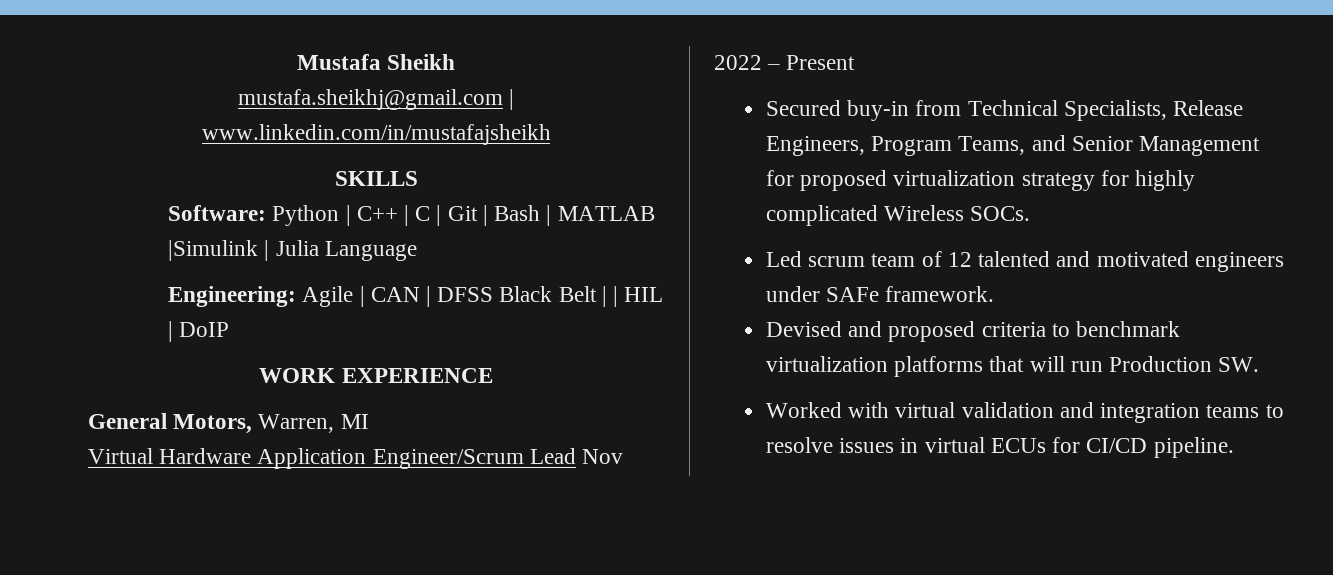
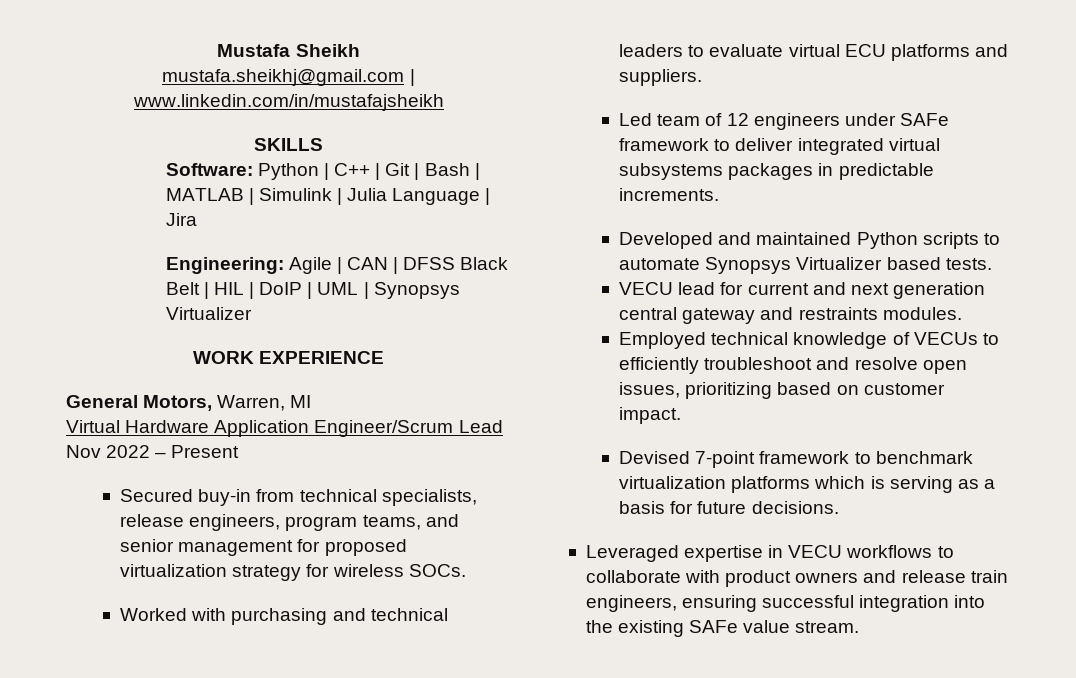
[415,205,442,226] C | -> (381, 171) none
[168,240,259,261] |Simulink -> [248,188,332,205] | Simulink
(417, 251) none -> [485,188,491,205] [165,213,197,226] | Jira
[613,286,619,307] | -> (209, 290) none
(230, 329) none -> [307,282,460,299] [165,307,252,320] | UML | Synopsys Virtualizer
[967,100,1244,121] [766,135,1261,156] Technical Specialists, Release Engineers, Program Teams, and Senior Management -> [299,489,477,506] [120,514,459,531] [120,539,294,556] technical specialists, release engineers, program teams, and senior management
[1135,170,1196,191] [766,205,1031,226] highly complicated Wireless SOCs. -> [332,564,466,577] [120,608,448,625] [619,44,1008,61] [619,69,703,86] wireless SOCs. // Worked with purchasing and technical leaders to evaluate virtual ECU platforms and suppliers.
[808,256,866,267] scrum -> (653, 119) none
[978,251,1284,272] [766,286,995,302] [766,321,1181,342] [766,356,1260,377] [766,402,1284,423] [766,437,1234,458] talented and motivated engineers under SAFe framework. // Devised and proposed criteria to benchmark virtualization platforms that will run Production SW. // Worked with virtual validation and integration teams to resolve issues in virtual ECUs for CI/CD pipeline. -> [753,113,949,130] [619,138,940,155] [619,163,934,180] [619,188,720,201] [619,232,1000,249] [619,257,992,274] [619,282,985,299] [619,307,962,324] [619,332,999,349] [619,357,967,374] [619,382,945,399] [619,407,682,424] [619,451,973,468] [619,476,995,493] [619,501,839,514] [585,545,954,562] [585,570,1008,587] [585,595,986,612] [585,620,860,637] engineers under SAFe framework to deliver integrated virtual subsystems packages in predictable increments. // Developed and maintained Python scripts to automate Synopsys Virtualizer based tests. // VECU lead for current and next generation central gateway and restraints modules. // Employed technical knowledge of VECUs to efficiently troubleshoot and resolve open issues, prioritizing based on customer impact. // Devised 7-point framework to benchmark virtualization platforms which is serving as a basis for future decisions. // Leveraged expertise in VECU workflows to collaborate with product owners and release train engineers, ensuring successful integration into the existing SAFe value stream.

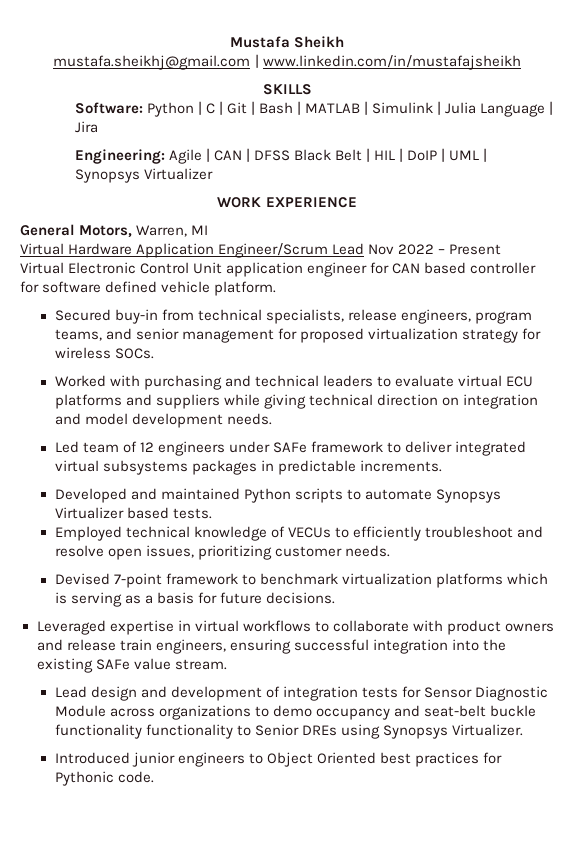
[334,163,371,176] C++ -> [205,103,215,114] C
(240, 451) none -> [20,262,537,277] [20,281,277,296] // Virtual Electronic Control Unit application engineer for CAN based controller for software defined vehicle platform.
[619,69,703,86] suppliers. -> [155,394,539,409] [54,413,272,428] suppliers while giving technical direction on integration and model development needs.
[619,282,985,299] [619,307,962,324] // VECU lead for current and next generation central gateway and restraints modules. -> (212, 513) none
[777,382,945,395] [619,407,682,424] based on customer impact. -> [274,545,390,557] customer needs.
[788,545,843,558] VECU -> [194,620,239,632] virtual
(860, 627) none -> [54,686,549,701] [54,705,537,720] [54,724,524,739] [54,752,503,767] [54,771,154,786] // Lead design and development of integration tests for Sensor Diagnostic Module across organizations to demo occupancy and seat-belt buckle functionality functionality to Senior DREs using Synopsys Virtualizer. // Introduced junior engineers to Object Oriented best practices for Pythonic code.

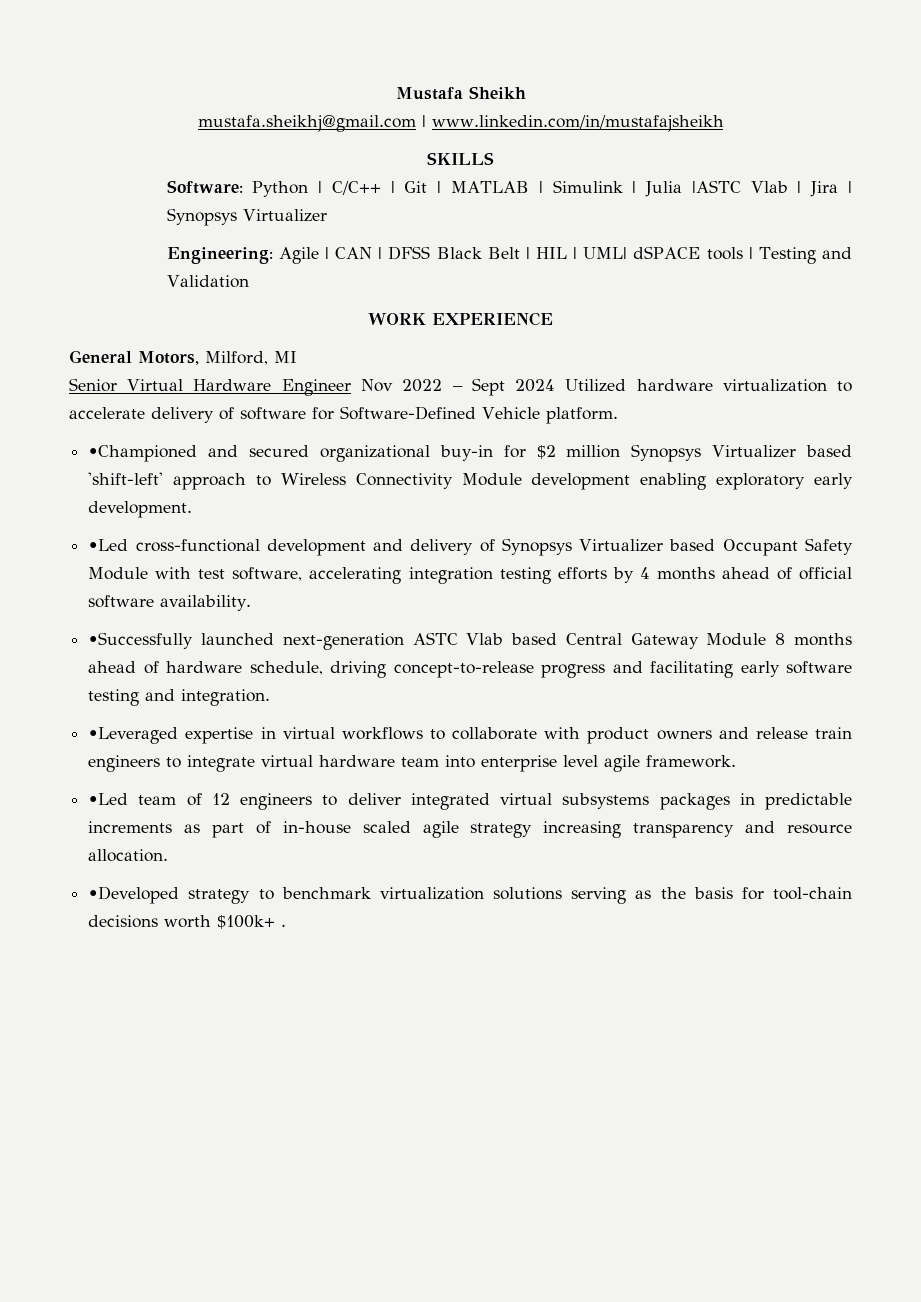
[205,103,215,114] C -> [331,181,381,195] C/C++
[258,101,301,115] Bash | -> (442, 187) none
[480,103,546,117] Language -> [691,180,788,193] |ASTC Vlab
(98, 127) none -> [847,181,852,193] [166,208,327,226] | Synopsys Virtualizer
[407,148,488,162] [74,168,213,183] DoIP | UML | Synopsys Virtualizer -> [583,246,852,264] [166,275,249,288] UML| dSPACE tools | Testing and Validation
[136,225,188,237] Warren, -> [205,351,268,365] Milford,
(209, 230) none -> [69,378,117,392] Senior
[136,243,502,258] [20,262,537,277] [20,281,277,296] [54,309,533,324] [54,328,542,343] [54,347,154,359] [54,375,534,390] [54,394,539,409] [54,413,272,428] [54,441,527,456] [54,460,442,475] [54,488,502,503] [54,507,212,519] [54,526,544,541] [54,545,390,560] [54,573,549,588] [54,592,336,607] [36,620,106,635] Application Engineer/Scrum Lead Nov 2022 – Present // Virtual Electronic Control Unit application engineer for CAN based controller for software defined vehicle platform. // Secured buy-in from technical specialists, release engineers, program teams, and senior management for proposed virtualization strategy for wireless SOCs. // Worked with purchasing and technical leaders to evaluate virtual ECU platforms and suppliers while giving technical direction on integration and model development needs. // Led team of 12 engineers under SAFe framework to deliver integrated virtual subsystems packages in predictable increments. // Developed and maintained Python scripts to automate Synopsys Virtualizer based tests. // Employed technical knowledge of VECUs to efficiently troubleshoot and resolve open issues, prioritizing customer needs. // Devised 7-point framework to benchmark virtualization platforms which is serving as a basis for future decisions. // Leveraged -> [281,378,852,396] [69,406,618,424] [88,444,852,462] [88,472,853,490] [88,501,193,518] [88,538,853,556] [88,567,852,584] [88,595,252,611] [88,632,852,650] [88,661,853,678] [88,689,271,706] [88,727,179,744] Engineer Nov 2022 – Sept 2024 Utilized hardware virtualization to accelerate delivery of software for Software-Defined Vehicle platform. // •Championed and secured organizational buy-in for $2 million Synopsys Virtualizer based 'shift-left' approach to Wireless Connectivity Module development enabling exploratory early development. // •Led cross-functional development and delivery of Synopsys Virtualizer based Occupant Safety Module with test software, accelerating integration testing efforts by 4 months ahead of official software availability. // •Successfully launched next-generation ASTC Vlab based Central Gateway Module 8 months ahead of hardware schedule, driving concept-to-release progress and facilitating early software testing and integration. // •Leveraged
[155,639,506,654] [36,658,227,673] [54,686,549,701] [54,705,537,720] [54,724,524,739] [54,752,503,767] [54,771,154,786] engineers, ensuring successful integration into the existing SAFe value stream. // Lead design and development of integration tests for Sensor Diagnostic Module across organizations to demo occupancy and seat-belt buckle functionality functionality to Senior DREs using Synopsys Virtualizer. // Introduced junior engineers to Object Oriented best practices for Pythonic code. -> [88,755,737,772] [88,793,852,810] [88,821,852,838] [88,849,169,862] [88,886,852,904] [88,915,287,929] engineers to integrate virtual hardware team into enterprise level agile framework. // •Led team of 12 engineers to deliver integrated virtual subsystems packages in predictable increments as part of in-house scaled agile strategy increasing transparency and resource allocation. // •Developed strategy to benchmark virtualization solutions serving as the basis for tool-chain decisions worth $100k+ .

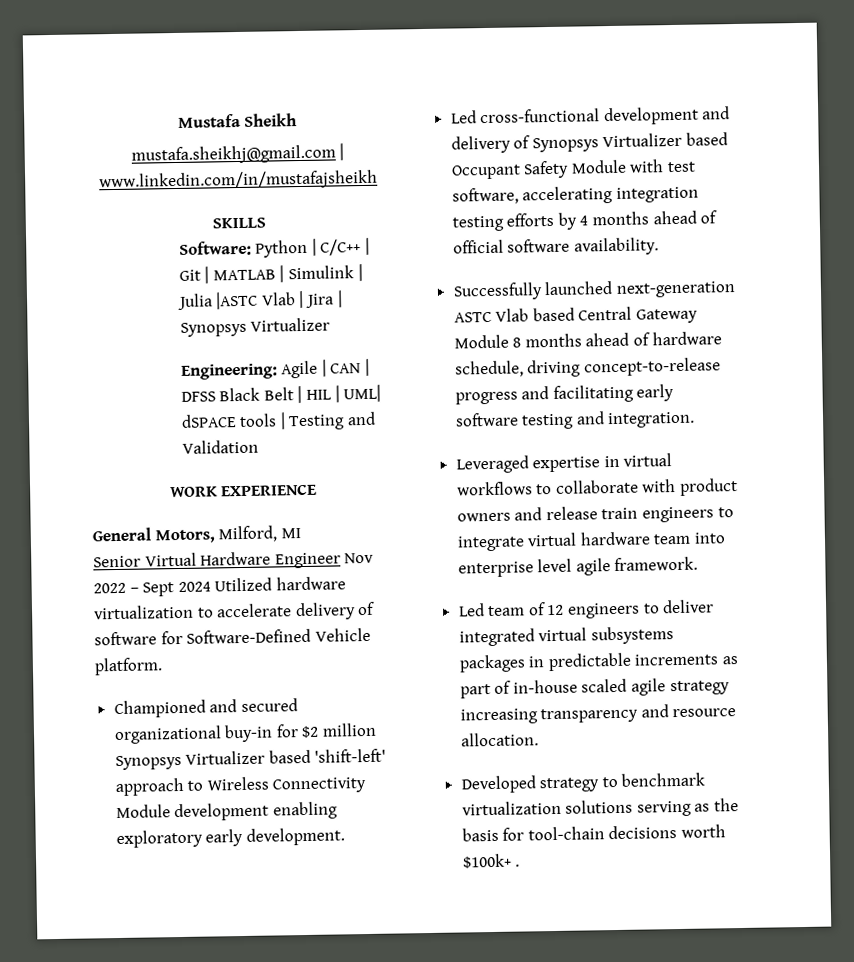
[88,445,198,462] •Championed -> [113,699,206,719] Championed
[88,539,129,551] •Led -> [450,110,477,124] Led
[88,632,194,649] •Successfully -> [452,282,543,301] Successfully
[88,727,179,744] •Leveraged -> [455,455,529,474] Leveraged
[88,793,129,805] •Led -> [457,603,485,617] Led
[88,886,180,904] •Developed -> [460,775,537,794] Developed

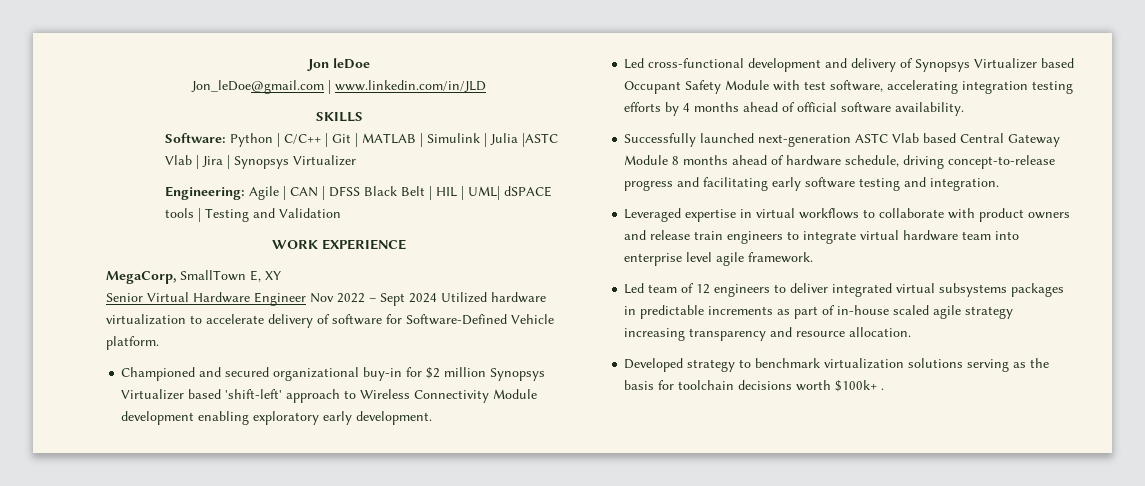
[177,113,298,128] [130,143,345,165] [99,169,378,192] Mustafa Sheikh // mustafa.sheikhj@gmail.com | www.linkedin.com/in/mustafajsheikh -> [307,58,370,71] [191,80,486,94] Jon leDoe // Jon_leDoe@gmail.com | www.linkedin.com/in/JLD
[92,525,301,544] General Motors, Milford, MI -> [106,270,281,284] MegaCorp, SmallTown E, XY
[527,826,605,841] tool-chain -> [678,380,735,390] toolchain

